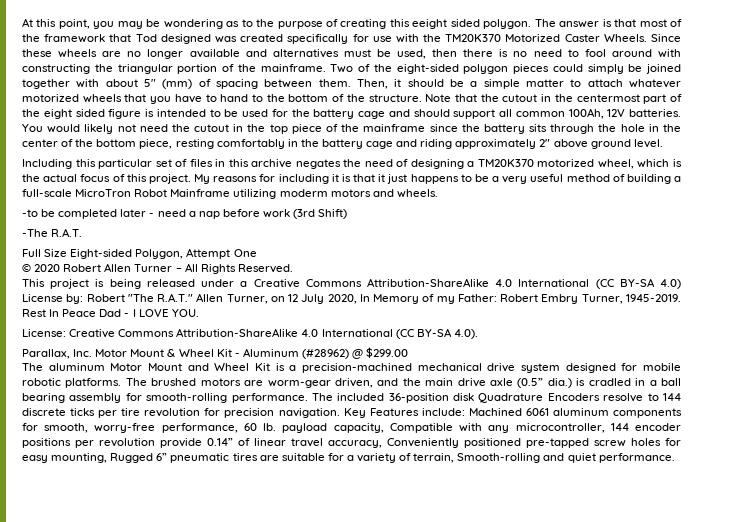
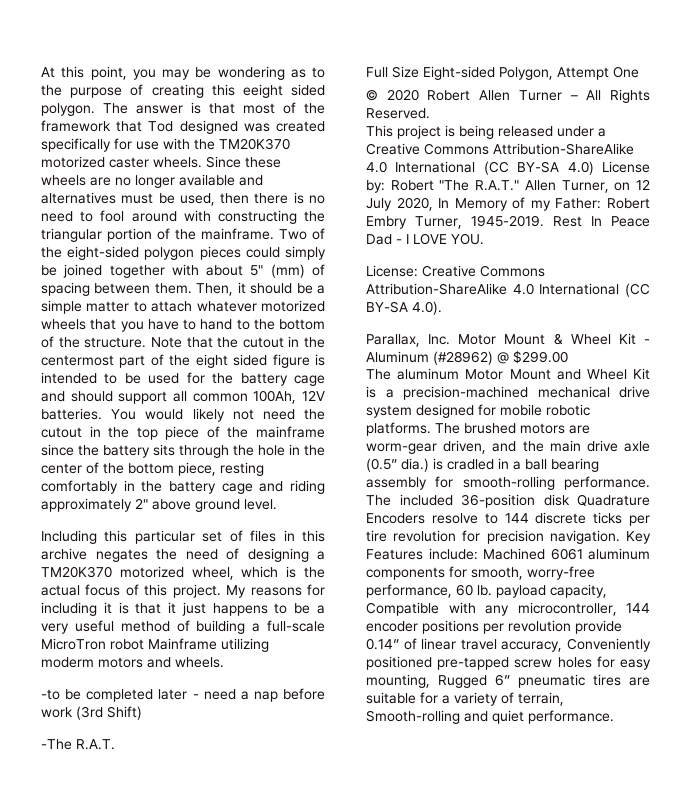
[505,34,647,42] Motorized Caster Wheels. -> [41,156,202,168] motorized caster wheels.
[134,189,168,197] Robot -> [110,639,144,650] robot

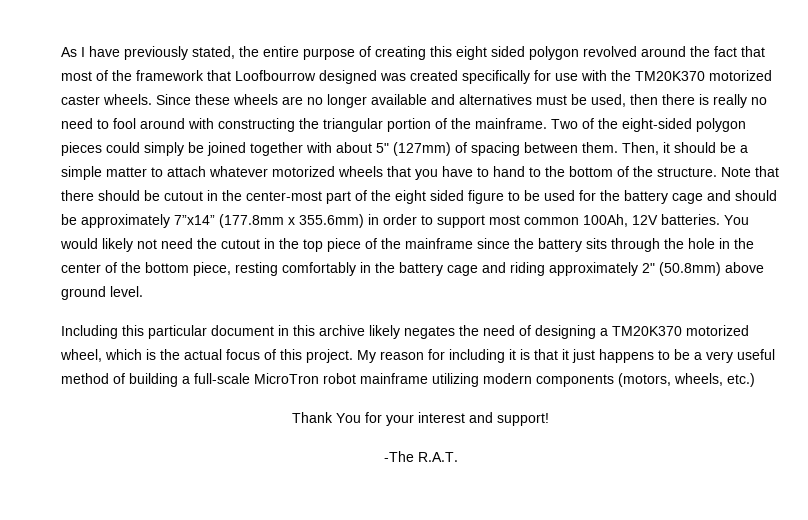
[41,66,325,80] [41,84,325,98] [41,102,201,116] At this point, you may be wondering as to the purpose of creating this eeight sided polygon. The answer is -> [61,46,737,60] As I have previously stated, the entire purpose of creating this eight sided polygon revolved around the fact
[148,121,174,132] Tod -> [235,70,316,81] Loofbourrow
(304, 198) none -> [713,94,747,108] really
[270,264,305,278] (mm) -> [393,142,451,156] (127mm)
[217,336,325,348] [41,355,114,366] the cutout in the centermost -> [61,190,322,201] there should be cutout in the center-most
[315,354,325,366] [41,372,97,384] is intended -> (504, 197) none
[118,391,187,404] support all -> [61,214,520,228] be approximately 7”x14” (177.8mm x 355.6mm) in order to support most
(148, 503) none -> [659,262,721,276] (50.8mm)
[202,530,277,542] set of files -> [211,325,274,336] document
(87, 554) none -> [369,325,400,339] likely
[250,587,302,596] reasons -> [380,351,424,360] reason
[148,638,269,652] [41,657,224,668] [41,688,325,702] [41,706,142,720] [41,739,115,750] [366,66,639,80] [366,89,650,103] [366,108,430,119] [366,125,606,139] [366,143,634,155] [366,161,650,175] [366,179,650,193] [366,197,650,211] [366,215,650,229] [366,233,484,245] [366,265,545,277] [366,283,650,297] [366,301,442,315] [366,333,650,347] [366,350,568,365] [366,368,650,380] [366,386,650,400] [366,404,590,418] [366,422,590,436] [366,440,650,454] [366,458,599,472] [366,476,650,490] [366,494,650,508] [366,512,650,526] [366,530,651,544] [366,548,650,560] [366,566,595,580] [366,584,607,598] [366,602,650,616] [366,620,622,634] [366,638,651,652] [366,656,651,670] [366,674,650,688] [366,692,564,706] [366,710,614,724] Mainframe utilizing moderm motors and wheels. // -to be completed later - need a nap before work (3rd Shift) // -The R.A.T. // Full Size Eight-sided Polygon, Attempt One // © 2020 Robert Allen Turner – All Rights Reserved. // This project is being released under a Creative Commons Attribution-ShareAlike 4.0 International (CC BY-SA 4.0) License by: Robert "The R.A.T." Allen Turner, on 12 July 2020, In Memory of my Father: Robert Embry Turner, 1945-2019. Rest In Peace Dad - I LOVE YOU. // License: Creative Commons Attribution-ShareAlike 4.0 International (CC BY-SA 4.0). // Parallax, Inc. Motor Mount & Wheel Kit - Aluminum (#28962) @ $299.00 // The aluminum Motor Mount and Wheel Kit is a precision-machined mechanical drive system designed for mobile robotic platforms. The brushed motors are worm-gear driven, and the main drive axle (0.5” dia.) is cradled in a ball bearing assembly for smooth-rolling performance. The included 36-position disk Quadrature Encoders resolve to 144 discrete ticks per tire revolution for precision navigation. Key Features include: Machined 6061 aluminum components for smooth, worry-free performance, 60 lb. payload capacity, Compatible with any microcontroller, 144 encoder positions per revolution provide 0.14” of linear travel accuracy, Conveniently positioned pre-tapped screw holes for easy mounting, Rugged 6” pneumatic tires are suitable for a variety of terrain, Smooth-rolling and quiet performance. -> [360,373,755,387] [292,412,549,426] [383,451,458,462] mainframe utilizing modern components (motors, wheels, etc.) // Thank You for your interest and support! // -The R.A.T.

